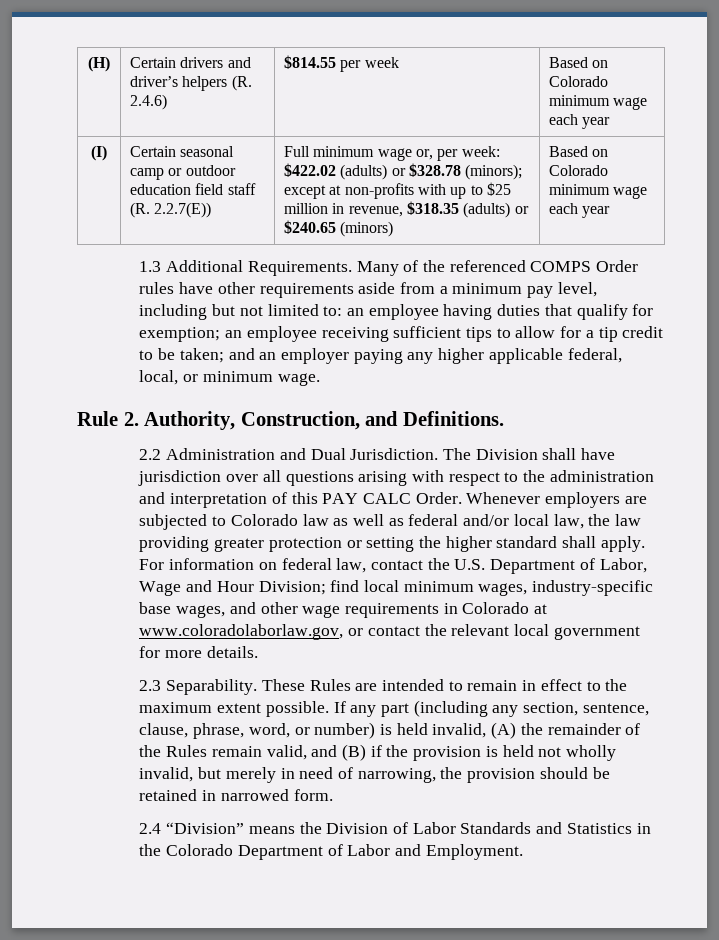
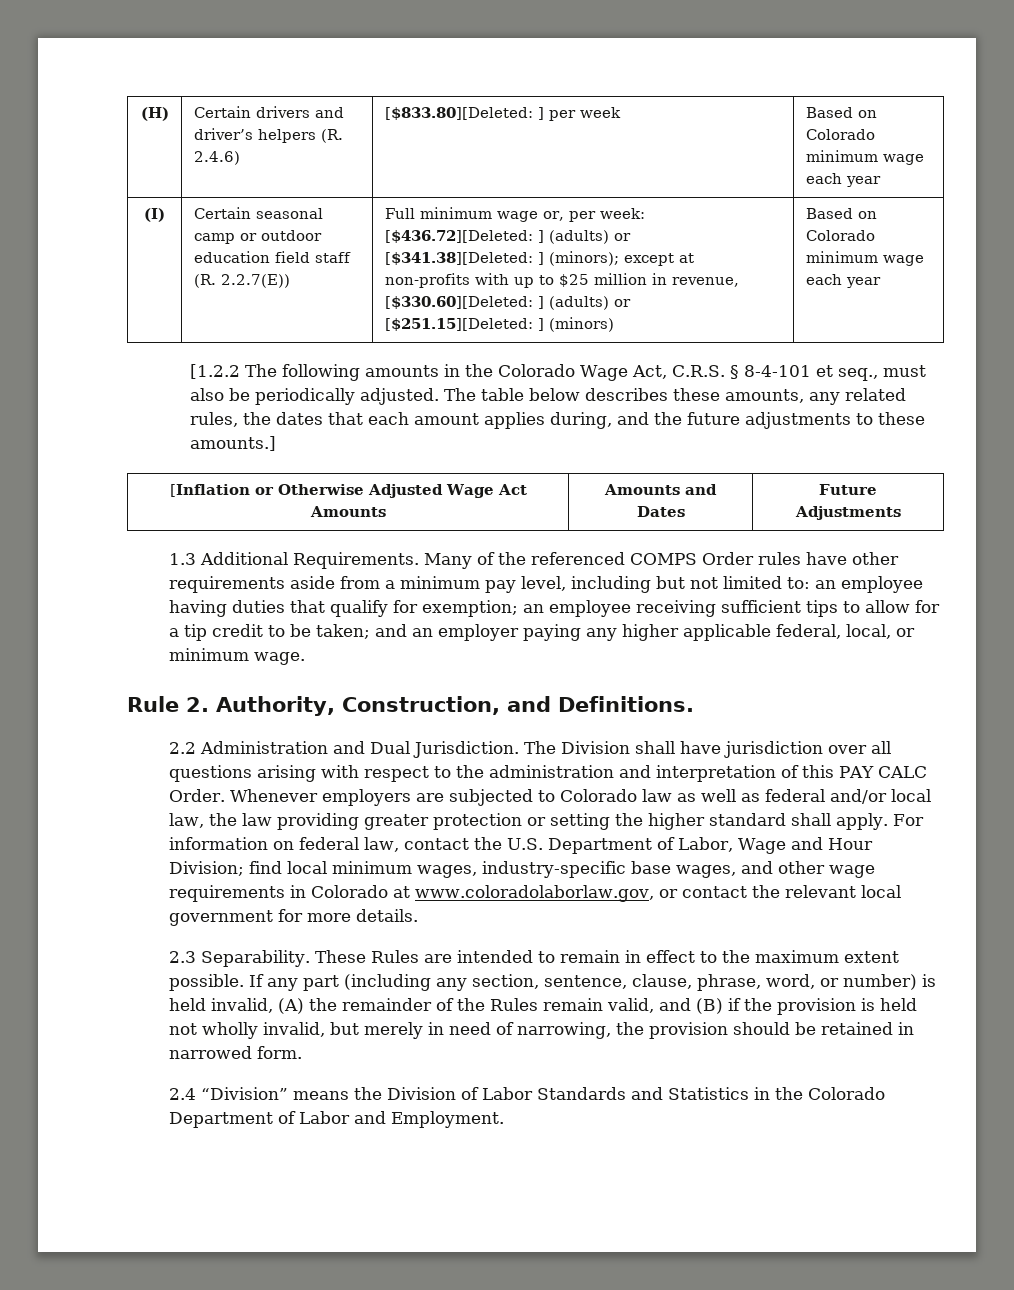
[284,55,337,69] $814.55 -> [384,107,544,120] [$833.80][Deleted: ]
[284,163,462,180] $422.02 (adults) or $328.78 -> [384,230,631,244] [384,252,544,265] [$436.72][Deleted: ] (adults) or [$341.38][Deleted: ]
[407,201,529,218] [284,220,337,234] $318.35 (adults) or $240.65 -> [384,296,631,310] [384,318,544,331] [$330.60][Deleted: ] (adults) or [$251.15][Deleted: ]
(611, 212) none -> [190,364,927,381] [190,388,907,405] [190,412,926,429] [190,436,277,451] [169,484,527,498] [309,506,386,517] [604,484,717,495] [636,506,685,517] [819,484,877,495] [794,506,901,520] // [1.2.2 The following amounts in the Colorado Wage Act, C.R.S. § 8-4-101 et seq., must also be periodically adjusted. The table below describes these amounts, any related rules, the dates that each amount applies during, and the future adjustments to these amounts.] // [Inflation or Otherwise Adjusted Wage Act Amounts | Amounts and Dates | Future Adjustments

